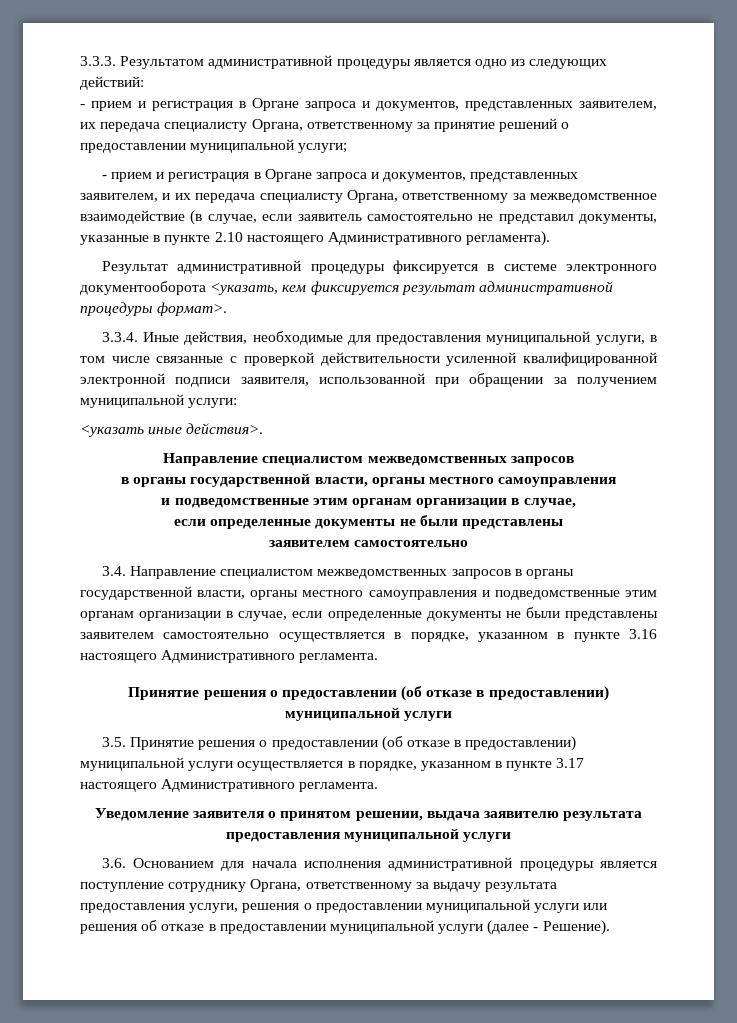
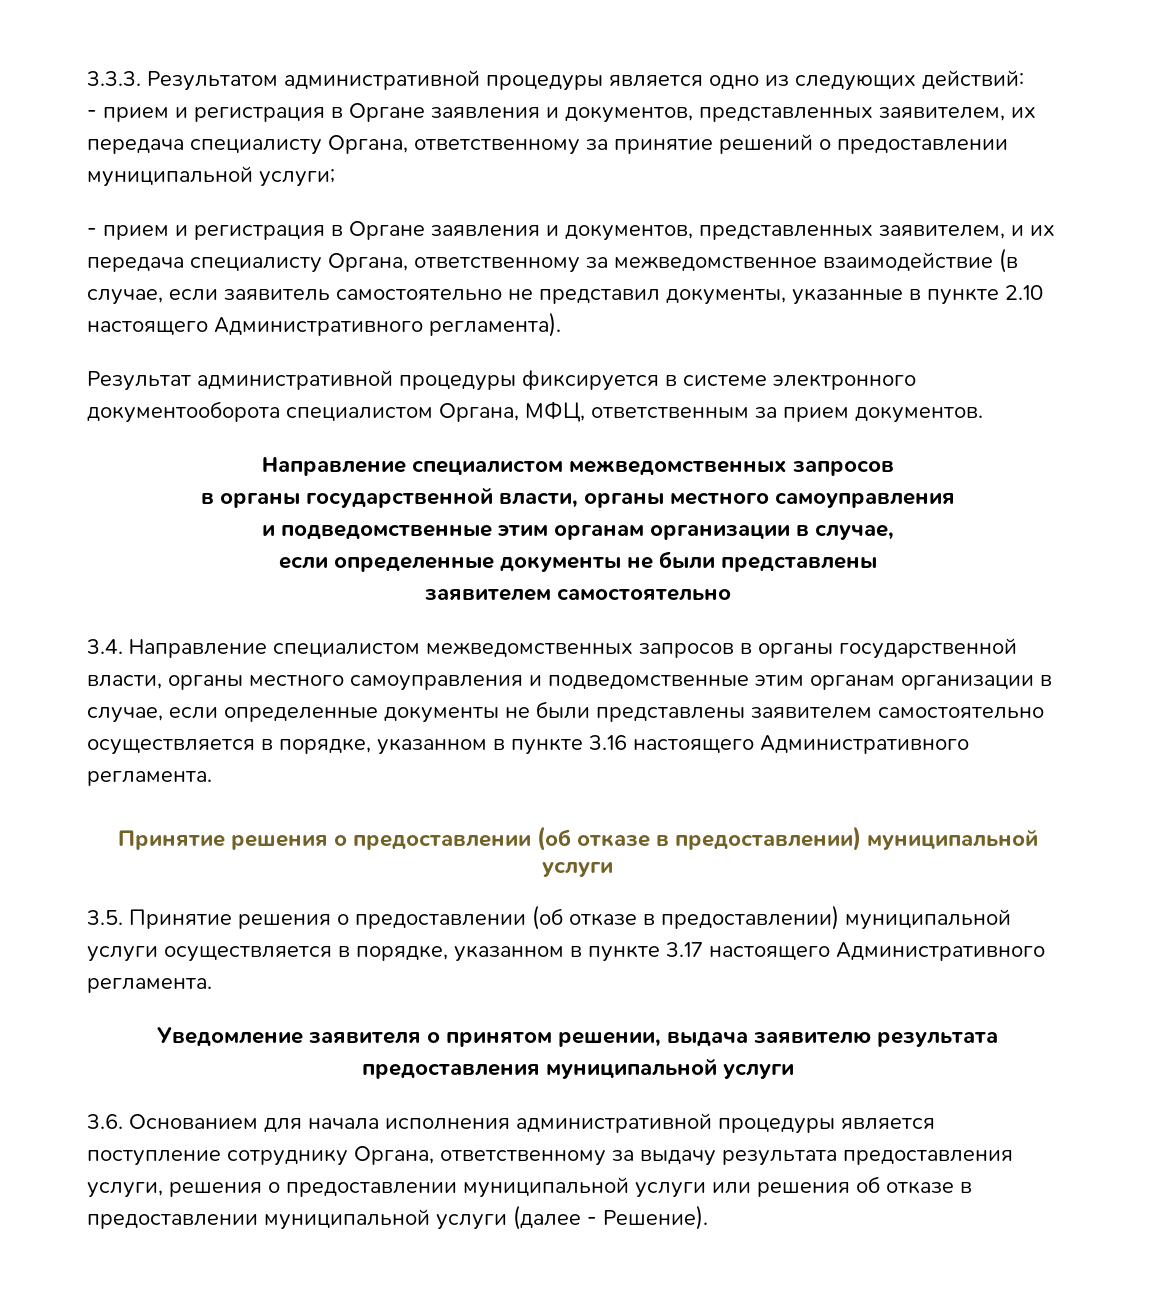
[305,101,356,111] запроса -> [431,107,540,119] заявления
[315,172,367,182] запроса -> [431,225,540,237] заявления
[210,281,613,295] [80,302,228,316] [101,331,657,345] [80,352,657,366] [80,373,657,387] [80,394,238,408] [80,423,264,437] <указать, кем фиксируется результат административной процедуры формат>. // 3.3.4. Иные действия, необходимые для предоставления муниципальной услуги, в том числе связанные с проверкой действительности усиленной квалифицированной электронной подписи заявителя, использованной при обращении за получением муниципальной услуги: // <указать иные действия>. -> [286,401,983,423] специалистом Органа, МФЦ, ответственным за прием документов.

